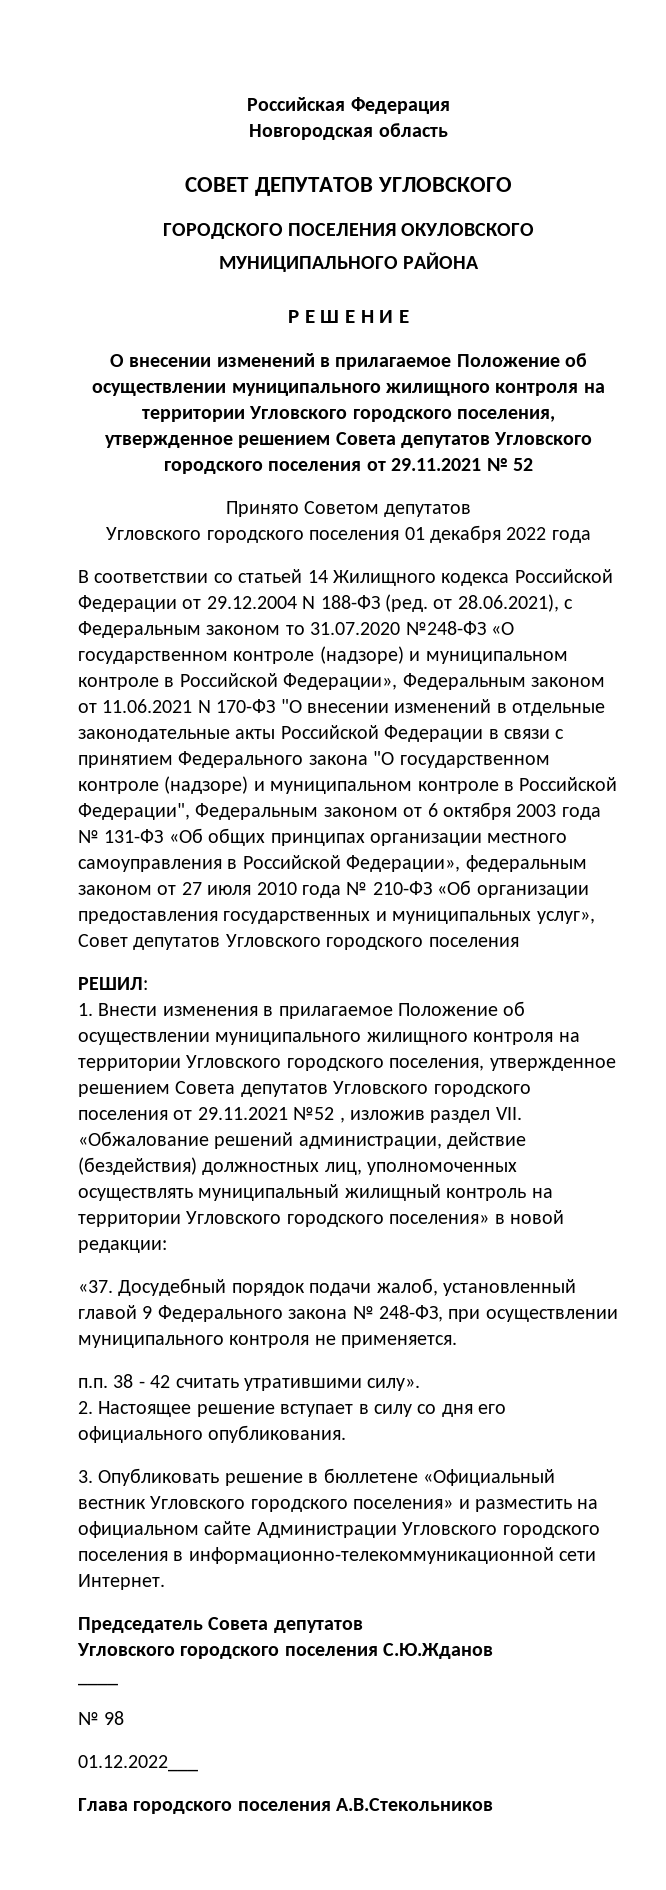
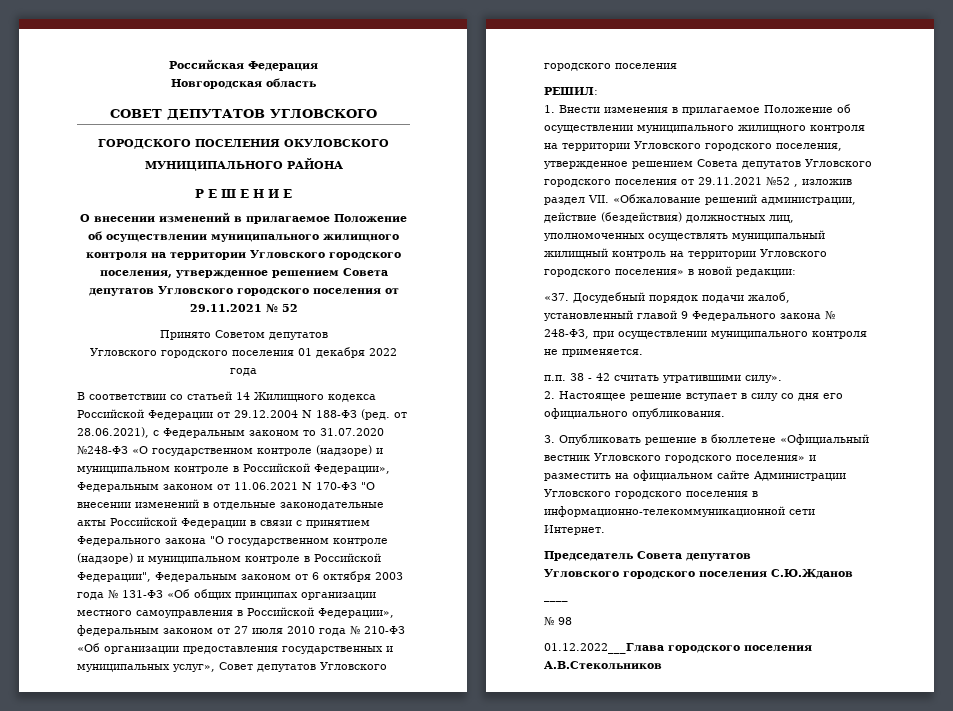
[78,1755,198,1772] [78,1798,128,1811] 01.12.2022___ // Глава -> [544,643,664,654] 01.12.2022___Глава

